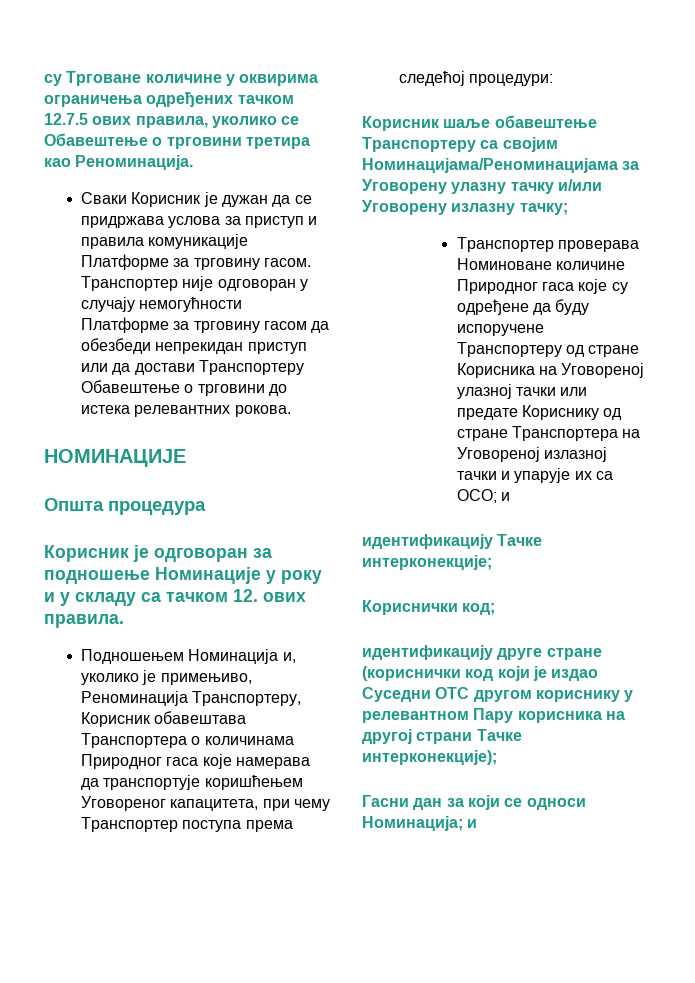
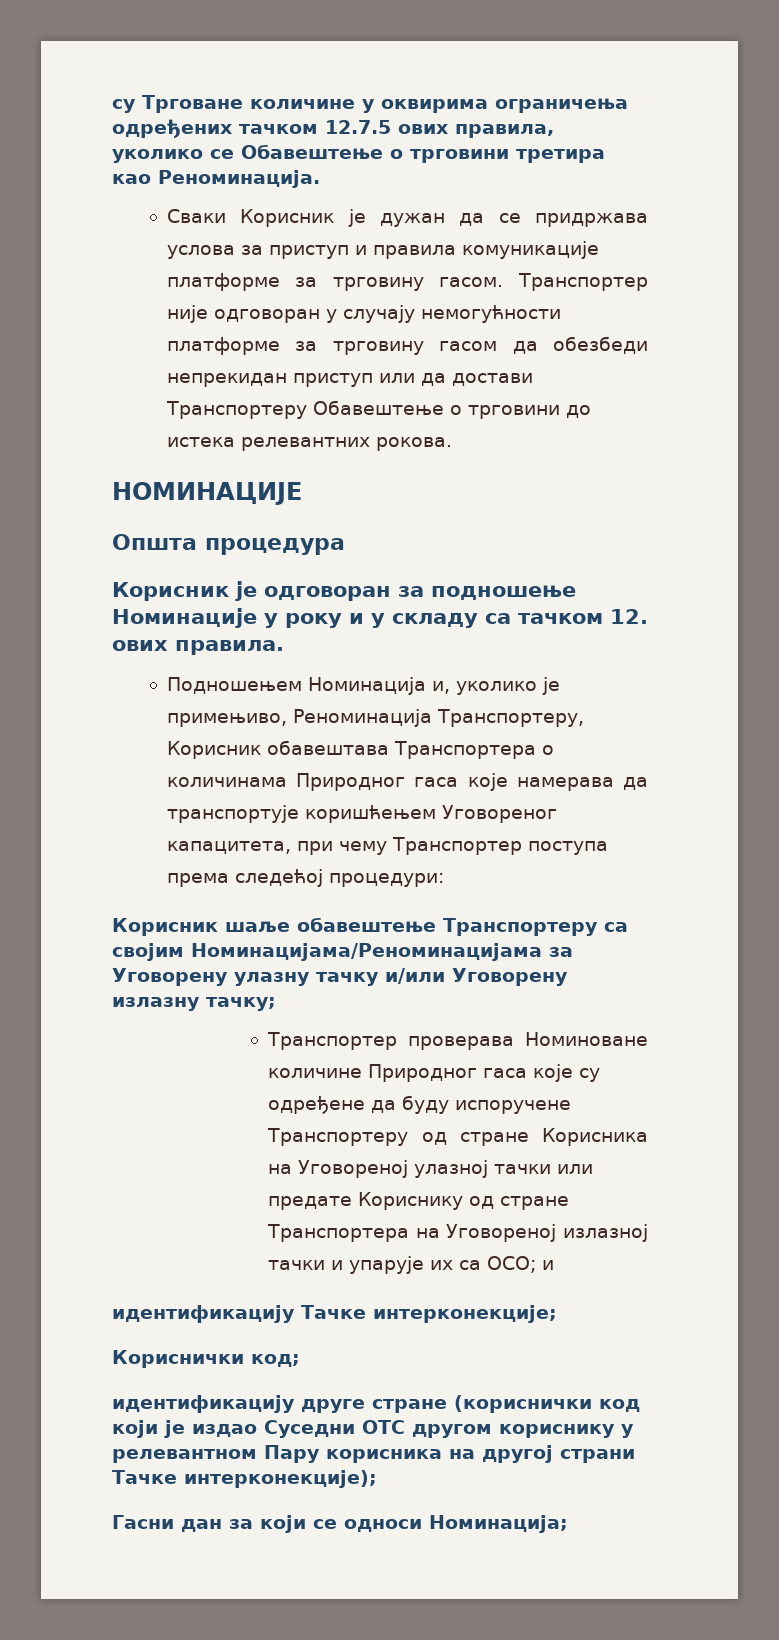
[80,254,169,270] Платформе -> [166,273,280,291] платформе
[80,317,169,333] Платформе -> [166,337,280,355] платформе
[467,819,478,828] и -> (568, 1524) none

